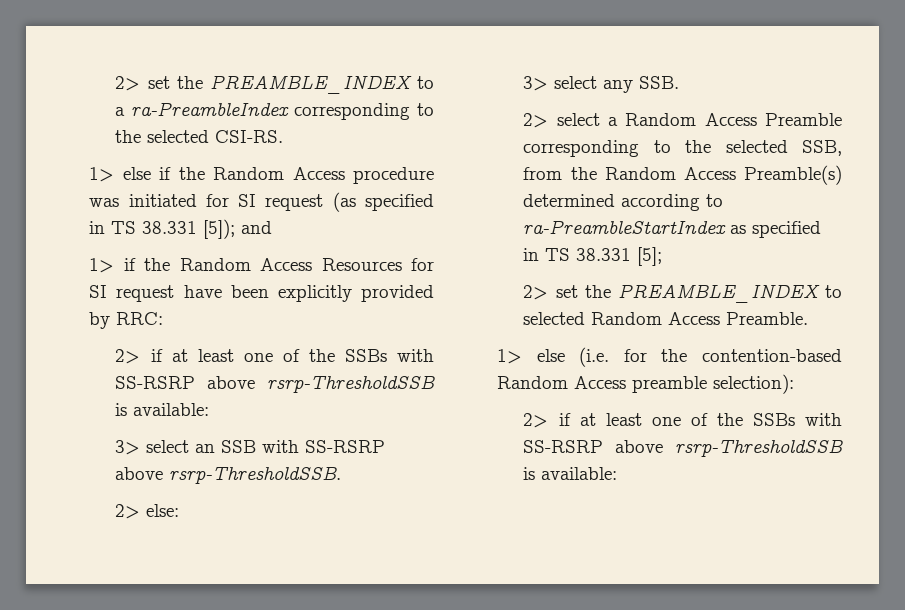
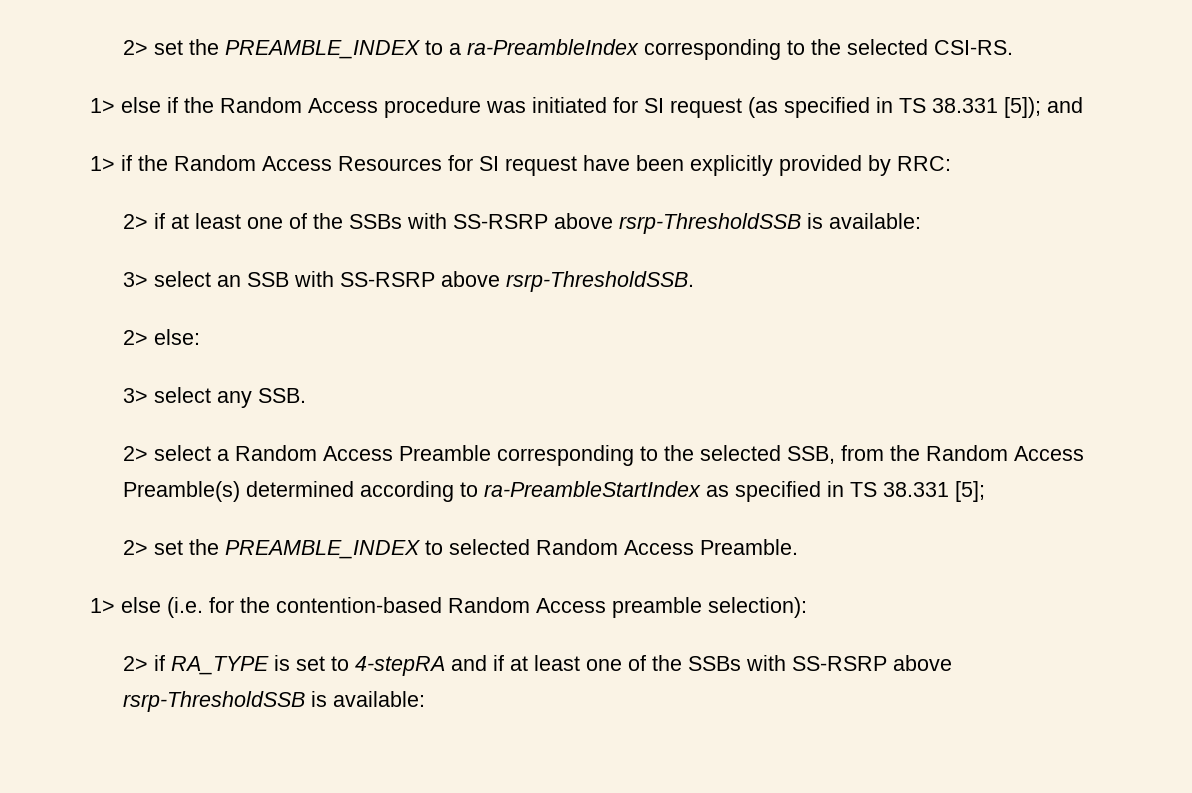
(571, 419) none -> [170,655,504,676] RA_TYPE is set to 4-stepRA and if

